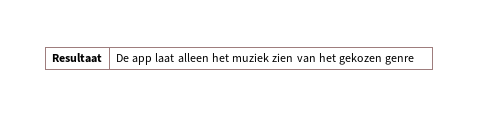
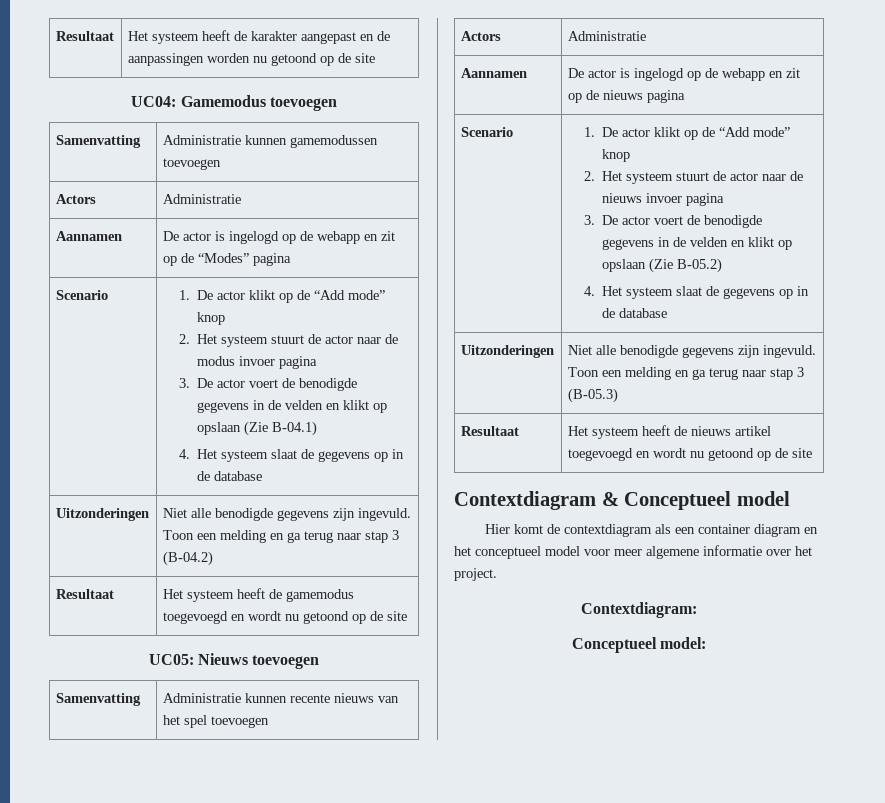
[51,53,102,63] [115,53,415,65] Resultaat | De app laat alleen het muziek zien van het gekozen genre -> [55,31,114,41] [127,30,390,44] [127,53,375,66] [131,95,337,111] [55,135,141,148] [162,135,378,148] [162,158,221,170] [55,194,96,204] [162,194,241,204] [55,231,122,241] [162,231,395,244] [162,253,291,266] [55,290,108,300] [179,290,386,303] [197,312,226,325] [179,334,399,347] [197,356,318,369] [179,378,358,391] [197,400,388,413] [197,421,318,436] [179,449,405,462] [197,471,263,481] [55,508,149,521] [162,508,411,521] [162,530,399,543] [162,551,213,566] [55,589,114,599] [162,588,354,602] [162,611,407,624] [148,653,320,669] [55,693,141,706] [162,693,399,703] [162,715,269,728] [460,31,501,41] [567,31,646,41] [460,68,527,78] [567,68,800,81] [567,90,685,103] [460,127,513,137] [584,127,791,140] [602,149,631,162] [584,171,804,184] [602,193,725,206] [584,215,763,228] [602,237,793,250] [602,258,723,273] [584,286,810,299] [602,308,668,318] [460,345,554,358] [567,345,816,358] [567,367,804,380] [567,388,618,403] [460,426,519,436] [567,425,771,439] [567,448,812,461] [454,491,790,510] [485,524,819,537] [454,545,812,559] [454,568,497,581] [581,602,697,618] [571,637,707,653] Resultaat | Het systeem heeft de karakter aangepast en de aanpassingen worden nu getoond op de site // UC04: Gamemodus toevoegen // Samenvatting | Administratie kunnen gamemodussen toevoegen // Actors | Administratie // Aannamen | De actor is ingelogd op de webapp en zit op de “Modes” pagina // Scenario | 1. De actor klikt op de “Add mode” knop // 2. Het systeem stuurt de actor naar de modus invoer pagina // 3. De actor voert de benodigde gegevens in de velden en klikt op opslaan (Zie B-04.1) // 4. Het systeem slaat de gegevens op in de database // Uitzonderingen | Niet alle benodigde gegevens zijn ingevuld. Toon een melding en ga terug naar stap 3 (B-04.2) // Resultaat | Het systeem heeft de gamemodus toegevoegd en wordt nu getoond op de site // UC05: Nieuws toevoegen // Samenvatting | Administratie kunnen recente nieuws van het spel toevoegen // Actors | Administratie // Aannamen | De actor is ingelogd op de webapp en zit op de nieuws pagina // Scenario | 1. De actor klikt op de “Add mode” knop // 2. Het systeem stuurt de actor naar de nieuws invoer pagina // 3. De actor voert de benodigde gegevens in de velden en klikt op opslaan (Zie B-05.2) // 4. Het systeem slaat de gegevens op in de database // Uitzonderingen | Niet alle benodigde gegevens zijn ingevuld. Toon een melding en ga terug naar stap 3 (B-05.3) // Resultaat | Het systeem heeft de nieuws artikel toegevoegd en wordt nu getoond op de site // Contextdiagram & Conceptueel model // Hier komt de contextdiagram als een container diagram en het conceptueel model voor meer algemene informatie over het project. // Contextdiagram: // Conceptueel model:

